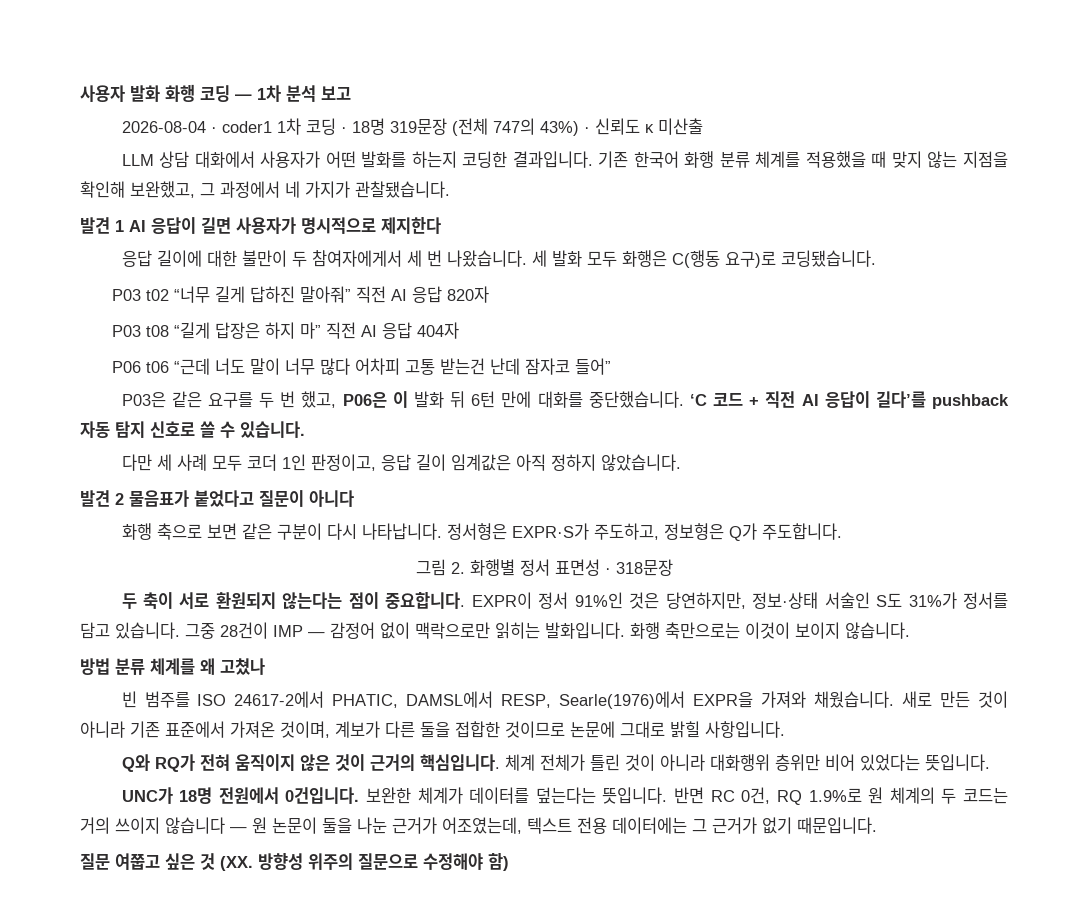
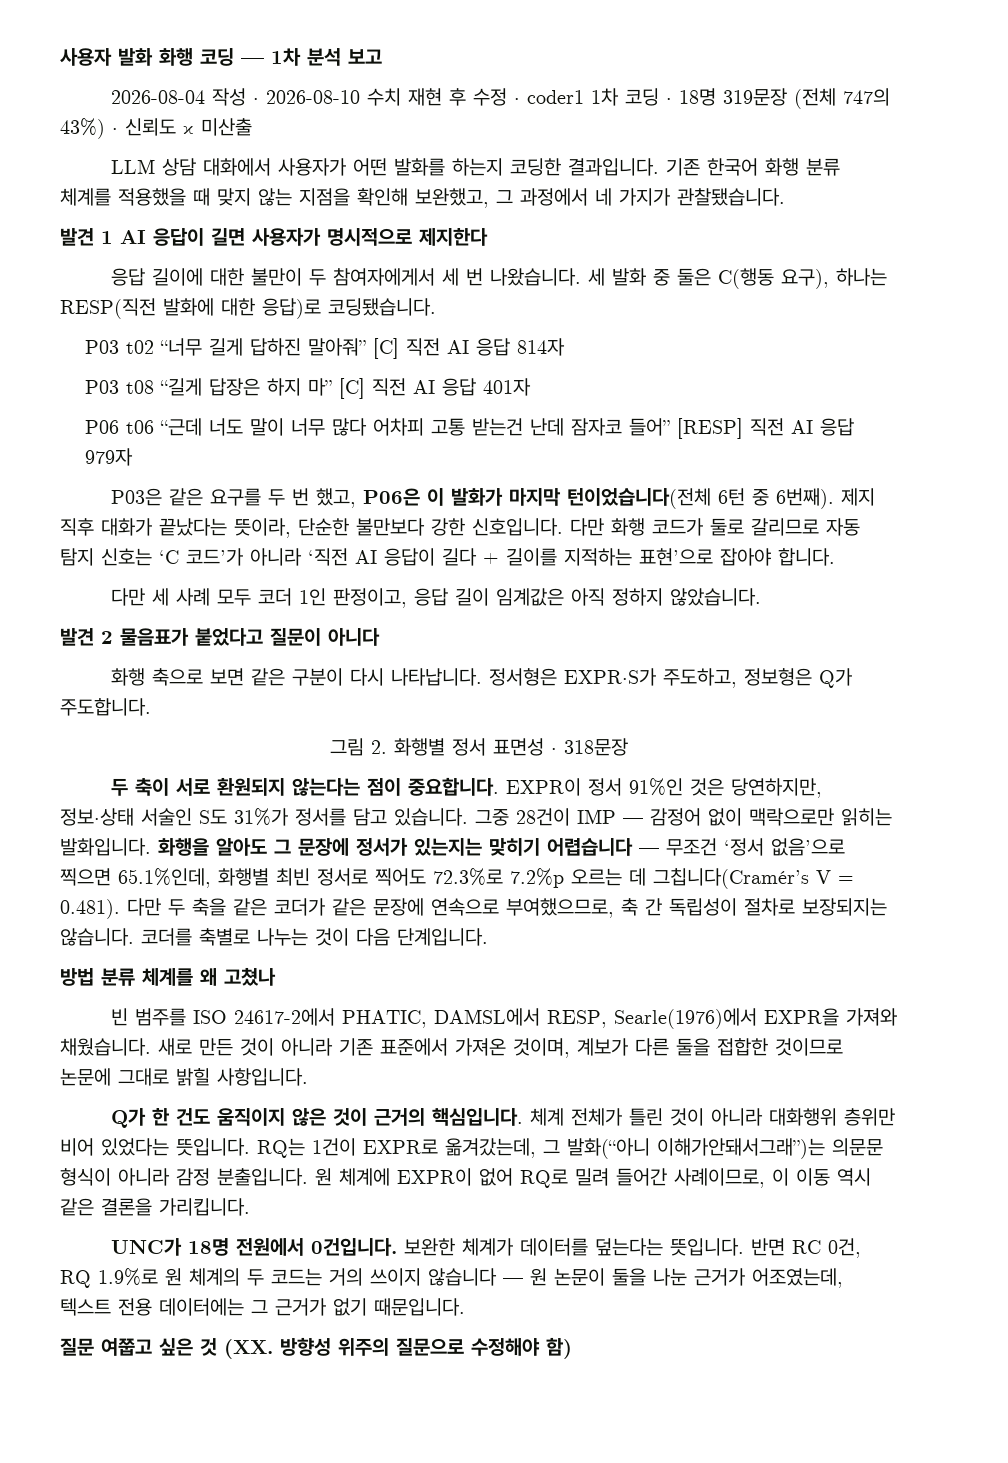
(206, 127) none -> [212,88,508,106] 작성 · 2026-08-10 수치 재현 후 수정
[586,250,776,268] 모두 화행은 C(행동 요구)로 -> [653,268,888,289] [60,298,321,319] 중 둘은 C(행동 요구), 하나는 RESP(직전 발화에 대한 응답)로
[356,286,490,303] 직전 AI 응답 820자 -> [373,338,566,359] [C] 직전 AI 응답 814자
[326,322,460,339] 직전 AI 응답 404자 -> [339,378,532,399] [C] 직전 AI 응답 401자
(612, 366) none -> [677,418,855,439] [85,448,134,466] [RESP] 직전 AI 응답 979자
[413,391,1010,409] [80,421,305,438] 발화 뒤 6턴 만에 대화를 중단했습니다. ‘C 코드 + 직전 AI 응답이 길다’를 pushback 자동 탐지 신호로 쓸 수 있습니다. -> [451,488,876,509] [60,518,860,538] [60,548,835,566] 발화가 마지막 턴이었습니다(전체 6턴 중 6번째). 제지 직후 대화가 끝났다는 뜻이라, 단순한 불만보다 강한 신호입니다. 다만 화행 코드가 둘로 갈리므로 자동 탐지 신호는 ‘C 코드’가 아니라 ‘직전 AI 응답이 길다 + 길이를 지적하는 표현’으로 잡아야 합니다.
[630,622,910,639] 화행 축만으로는 이것이 보이지 않습니다. -> [158,838,845,856] [60,868,854,889] [60,898,887,919] [60,928,488,946] 화행을 알아도 그 문장에 정서가 있는지는 맞히기 어렵습니다 — 무조건 ‘정서 없음’으로 찍으면 65.1%인데, 화행별 최빈 정서로 찍어도 72.3%로 7.2%p 오르는 데 그칩니다(Cramér’s V = 0.481). 다만 두 축을 같은 코더가 같은 문장에 연속으로 부여했으므로, 축 간 독립성이 절차로 보장되지는 않습니다. 코더를 축별로 나누는 것이 다음 단계입니다.
[121,754,230,772] Q와 RQ가 전혀 -> [111,1108,211,1128] Q가 한 건도
(990, 762) none -> [257,1138,883,1159] [60,1168,871,1188] [60,1198,250,1216] RQ는 1건이 EXPR로 옮겨갔는데, 그 발화(“아니 이해가안돼서그래”)는 의문문 형식이 아니라 감정 분출입니다. 원 체계에 EXPR이 없어 RQ로 밀려 들어간 사례이므로, 이 이동 역시 같은 결론을 가리킵니다.

